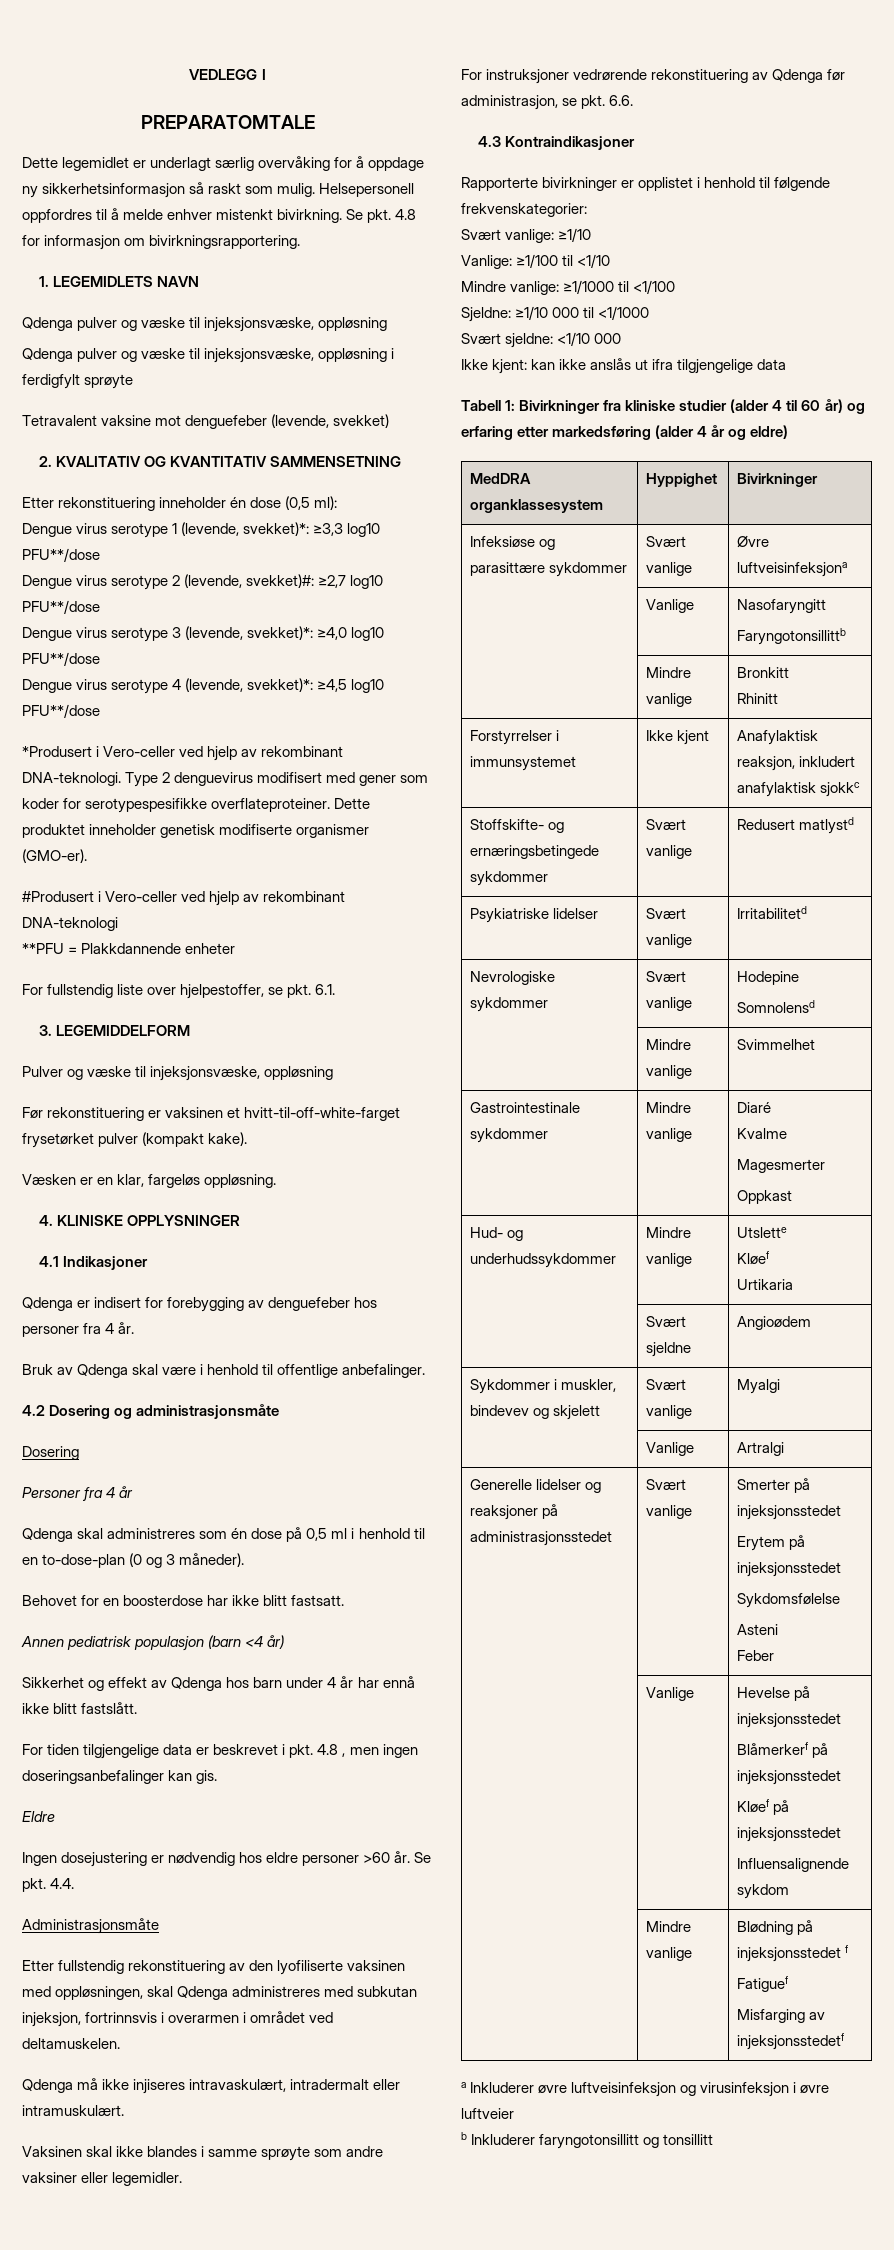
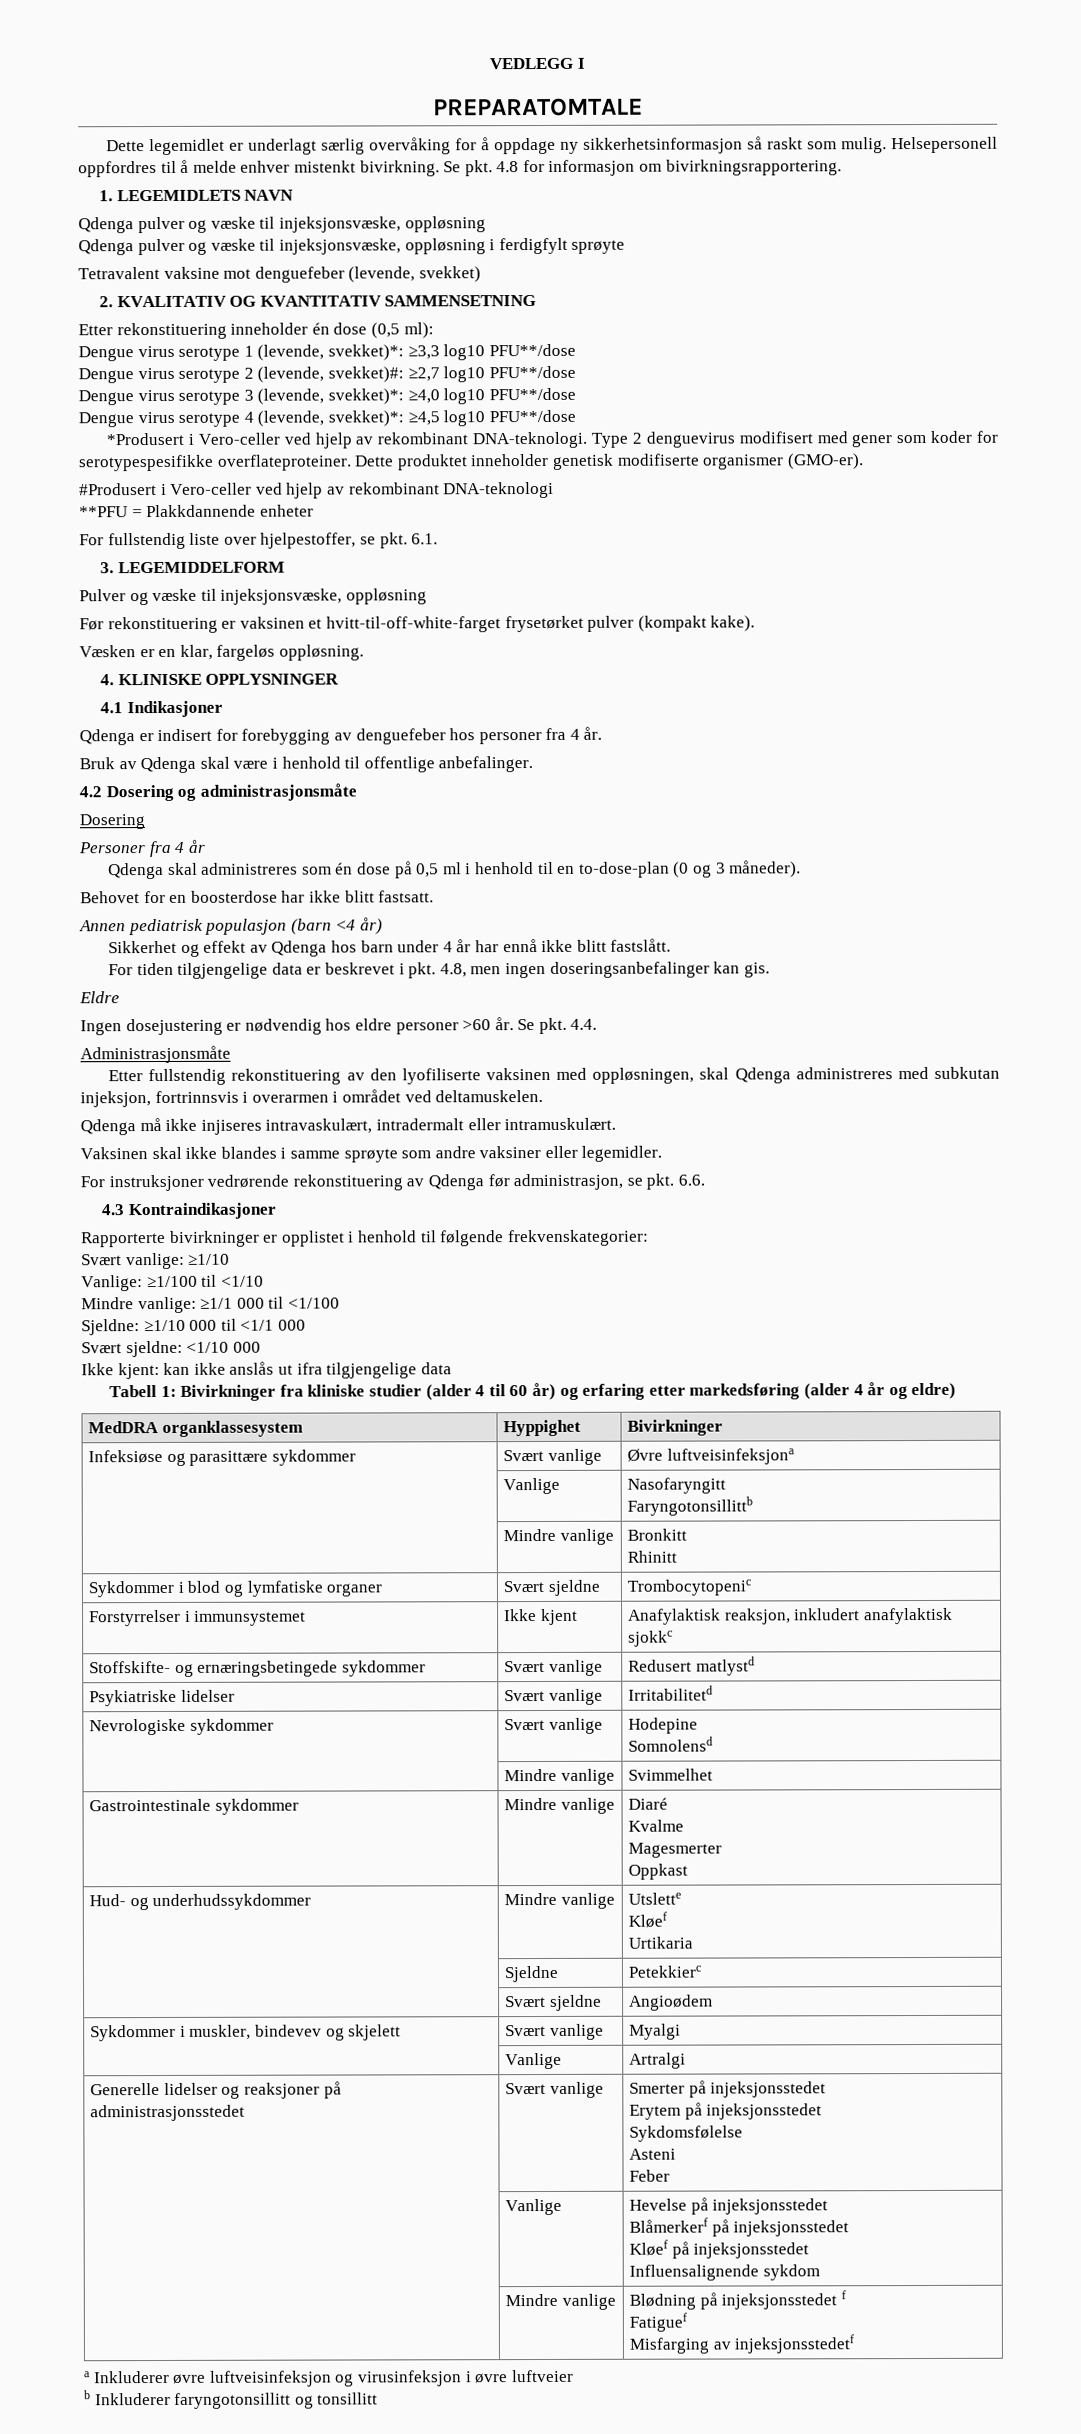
[317,1744,346,1757] 4.8 , -> [439,963,467,978] 4.8,
[563,280,615,294] ≥1/1000 -> [200,1297,265,1309] ≥1/1 000
[598,306,650,320] <1/1000 -> [240,1319,306,1331] <1/1 000
(779, 698) none -> [88,1580,383,1598] [503,1579,600,1596] [627,1579,752,1596] // Sykdommer i blod og lymfatiske organer | Svært sjeldne | Trombocytopenic
(794, 1284) none -> [504,1965,560,1983] [628,1965,702,1978] // | Sjeldne | Petekkierc

